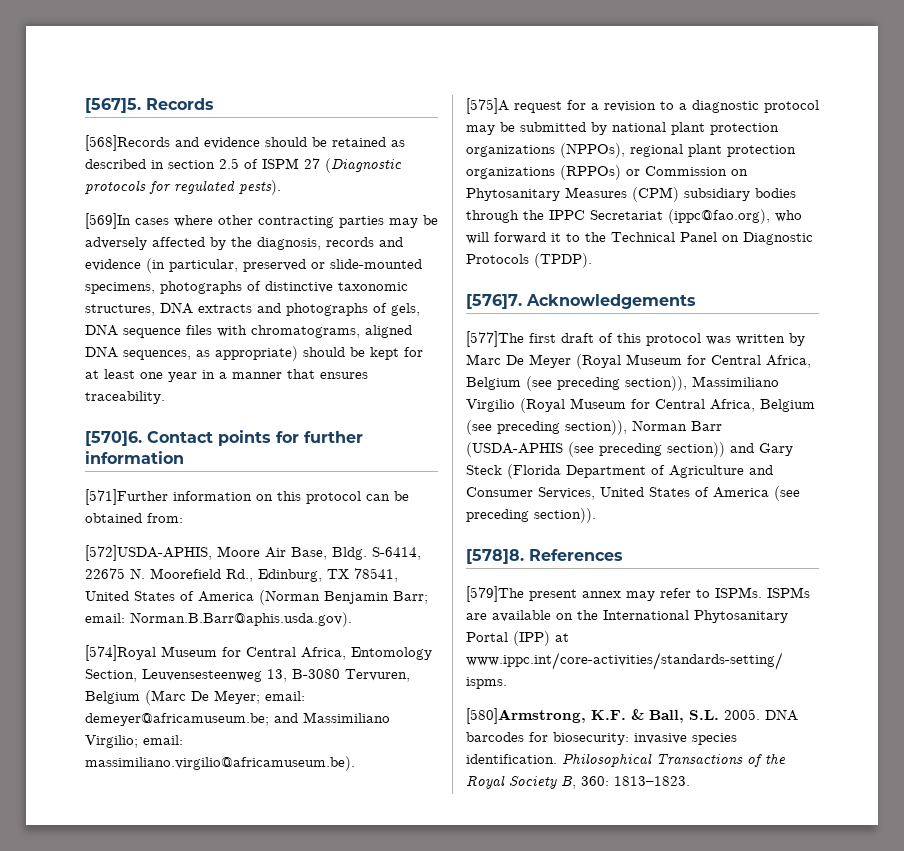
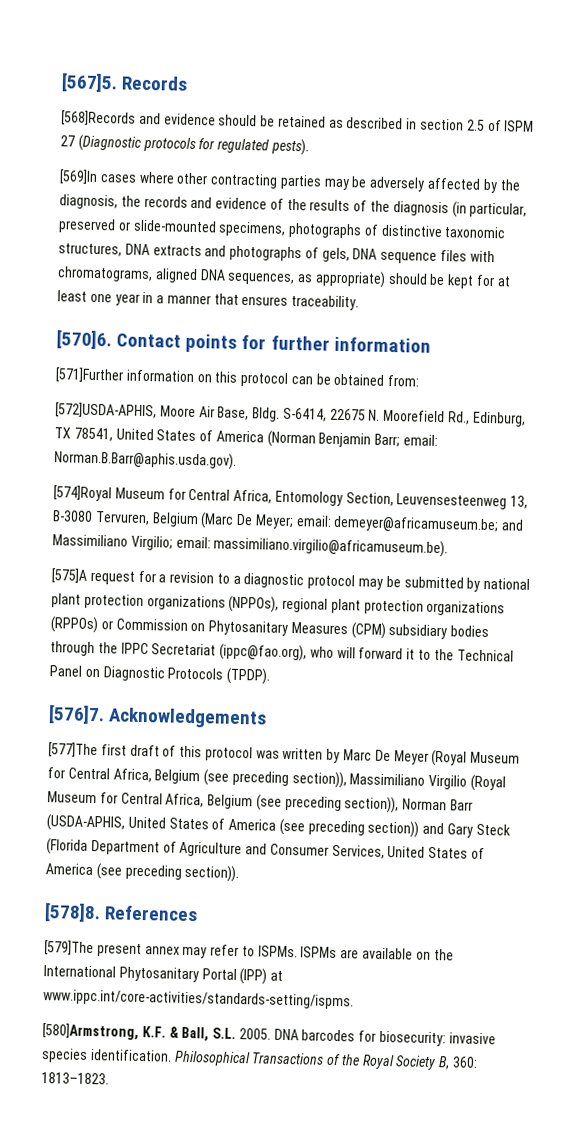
(321, 243) none -> [120,195,141,207] the
(141, 265) none -> [269,198,449,217] of the results of the diagnosis
[466,442,563,457] (USDA-APHIS -> [46,814,277,832] (USDA-APHIS, United States of America

